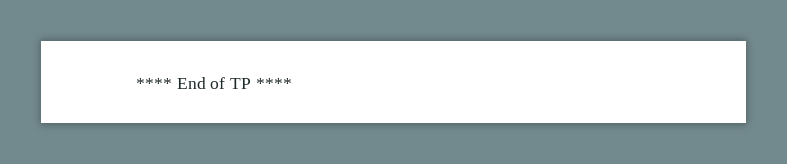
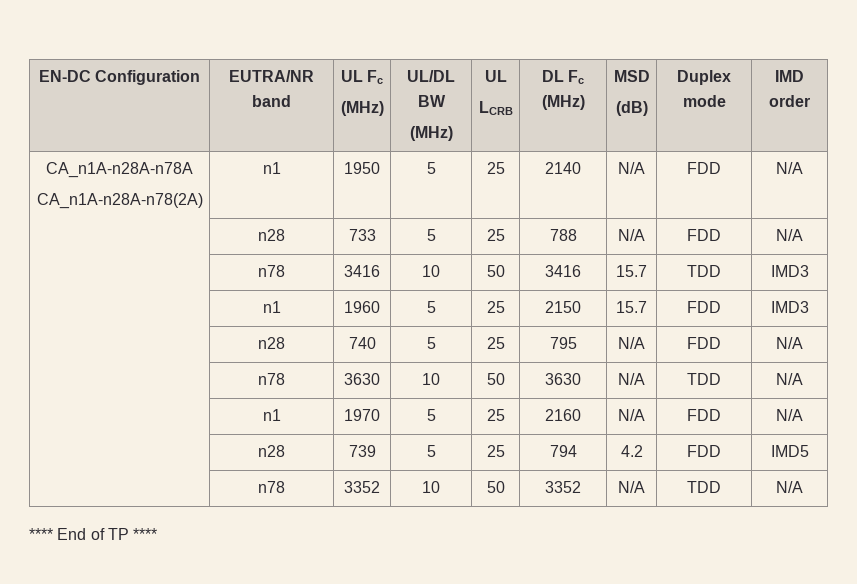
(136, 83) none -> [38,70,201,85] [229,70,314,82] [252,95,291,107] [340,70,384,84] [340,101,384,116] [407,70,455,82] [417,95,446,107] [409,126,453,141] [484,70,507,82] [478,101,513,115] [541,70,585,84] [541,95,585,110] [613,70,650,82] [615,101,648,116] [677,70,731,85] [682,95,726,107] [775,70,804,82] [769,95,810,107] [46,162,193,178] [36,193,203,209] [262,162,281,174] [344,162,380,174] [426,162,436,174] [486,162,505,174] [545,162,581,174] [618,162,645,174] [687,162,721,174] [776,162,803,174] [258,229,285,241] [348,229,376,241] [426,229,436,241] [486,229,505,241] [549,229,577,241] [618,229,645,241] [687,229,721,241] [776,229,803,241] [258,265,285,277] [344,265,380,277] [422,265,440,277] [486,265,505,277] [545,265,581,277] [616,265,647,277] [687,265,721,277] [770,265,809,277] [262,301,281,313] [344,301,380,313] [426,301,436,313] [486,301,505,313] [545,301,581,313] [616,301,647,313] [687,301,721,313] [770,301,809,313] [258,337,285,349] [348,337,376,349] [426,337,436,349] [486,337,505,349] [549,337,577,349] [618,337,645,349] [687,337,721,349] [776,337,803,349] [258,373,285,385] [344,373,380,385] [422,373,440,385] [486,373,505,385] [545,373,581,385] [618,373,645,385] [687,373,721,385] [776,373,803,385] [262,409,281,421] [344,409,380,421] [426,409,436,421] [486,409,505,421] [545,409,581,421] [618,409,645,421] [687,409,721,421] [776,409,803,421] [258,445,285,457] [348,445,376,457] [426,445,436,457] [486,445,505,457] [549,445,577,457] [620,445,643,457] [687,445,721,457] [770,445,809,457] [258,481,285,493] [344,481,380,493] [422,481,440,493] [486,481,505,493] [545,481,581,493] [618,481,645,493] [687,481,721,493] [776,481,803,493] EN-DC Configuration | EUTRA/NR band | UL Fc // (MHz) | UL/DL BW // (MHz) | UL // LCRB | DL Fc (MHz) | MSD // (dB) | Duplex mode | IMD order // CA_n1A-n28A-n78A // CA_n1A-n28A-n78(2A) | n1 | 1950 | 5 | 25 | 2140 | N/A | FDD | N/A // | n28 | 733 | 5 | 25 | 788 | N/A | FDD | N/A // | n78 | 3416 | 10 | 50 | 3416 | 15.7 | TDD | IMD3 // | n1 | 1960 | 5 | 25 | 2150 | 15.7 | FDD | IMD3 // | n28 | 740 | 5 | 25 | 795 | N/A | FDD | N/A // | n78 | 3630 | 10 | 50 | 3630 | N/A | TDD | N/A // | n1 | 1970 | 5 | 25 | 2160 | N/A | FDD | N/A // | n28 | 739 | 5 | 25 | 794 | 4.2 | FDD | IMD5 // | n78 | 3352 | 10 | 50 | 3352 | N/A | TDD | N/A //

